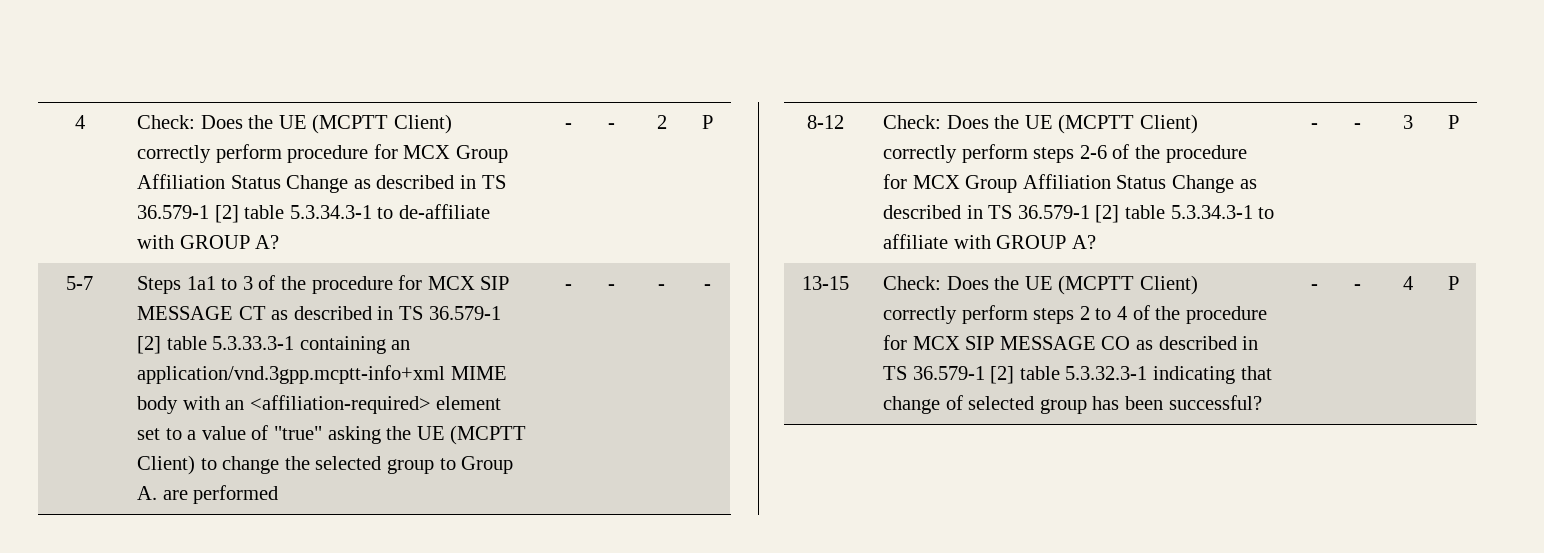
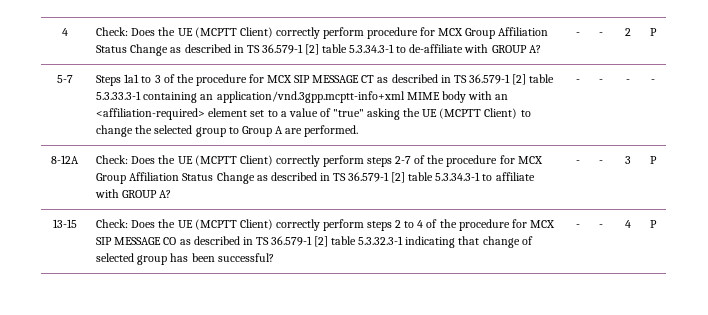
[137,485,279,504] A. are performed -> [274,125,359,137] A are performed.
[807,115,844,129] [883,114,1199,134] [883,144,1107,163] 8-12 | Check: Does the UE (MCPTT Client) correctly perform steps 2-6 -> [51,155,79,164] [96,155,412,167] 8-12A | Check: Does the UE (MCPTT Client) correctly perform steps 2-7

